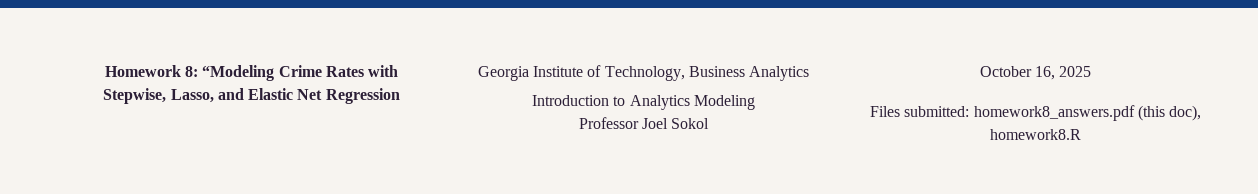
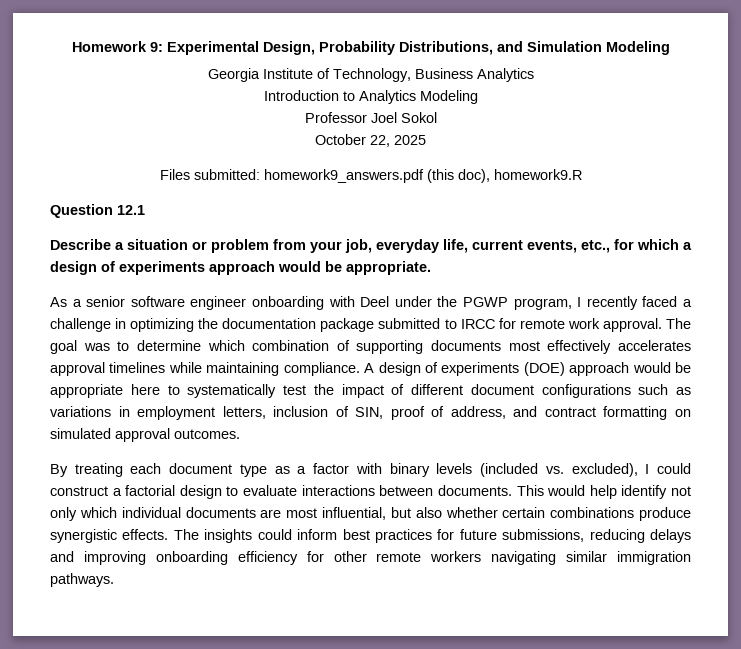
[185,65,399,81] [103,88,400,104] 8: “Modeling Crime Rates with Stepwise, Lasso, and Elastic Net Regression -> [149,41,670,55] 9: Experimental Design, Probability Distributions, and Simulation Modeling
[1035,66,1055,80] 16, -> [370,135,390,147] 22,
[973,105,1135,121] homework8_answers.pdf -> [263,169,424,183] homework9_answers.pdf
[990,129,1081,140] homework8.R -> [493,169,582,180] [50,204,145,218] [50,239,692,253] [50,261,431,275] [50,296,693,310] [50,318,692,332] [50,340,691,354] [50,362,691,376] [50,384,691,398] [50,406,692,420] [50,428,240,442] [50,463,691,477] [50,485,692,499] [50,507,691,521] [50,529,691,543] [50,551,691,565] [50,573,114,587] homework9.R // Question 12.1 // Describe a situation or problem from your job, everyday life, current events, etc., for which a design of experiments approach would be appropriate. // As a senior software engineer onboarding with Deel under the PGWP program, I recently faced a challenge in optimizing the documentation package submitted to IRCC for remote work approval. The goal was to determine which combination of supporting documents most effectively accelerates approval timelines while maintaining compliance. A design of experiments (DOE) approach would be appropriate here to systematically test the impact of different document configurations such as variations in employment letters, inclusion of SIN, proof of address, and contract formatting on simulated approval outcomes. // By treating each document type as a factor with binary levels (included vs. excluded), I could construct a factorial design to evaluate interactions between documents. This would help identify not only which individual documents are most influential, but also whether certain combinations produce synergistic effects. The insights could inform best practices for future submissions, reducing delays and improving onboarding efficiency for other remote workers navigating similar immigration pathways.

